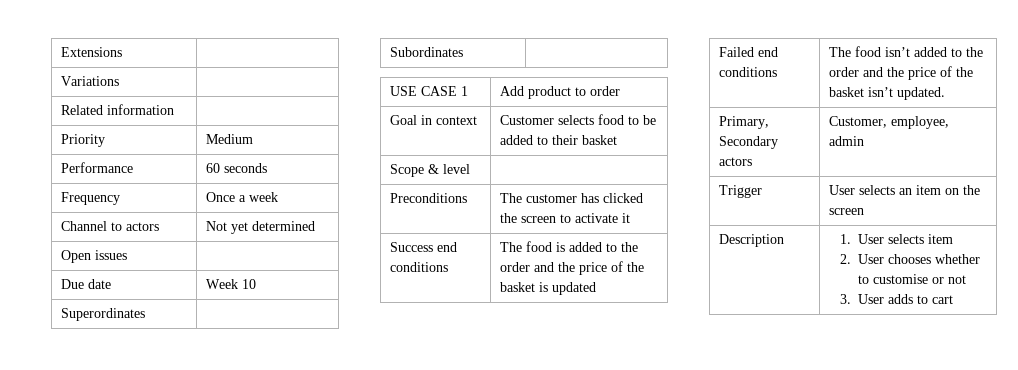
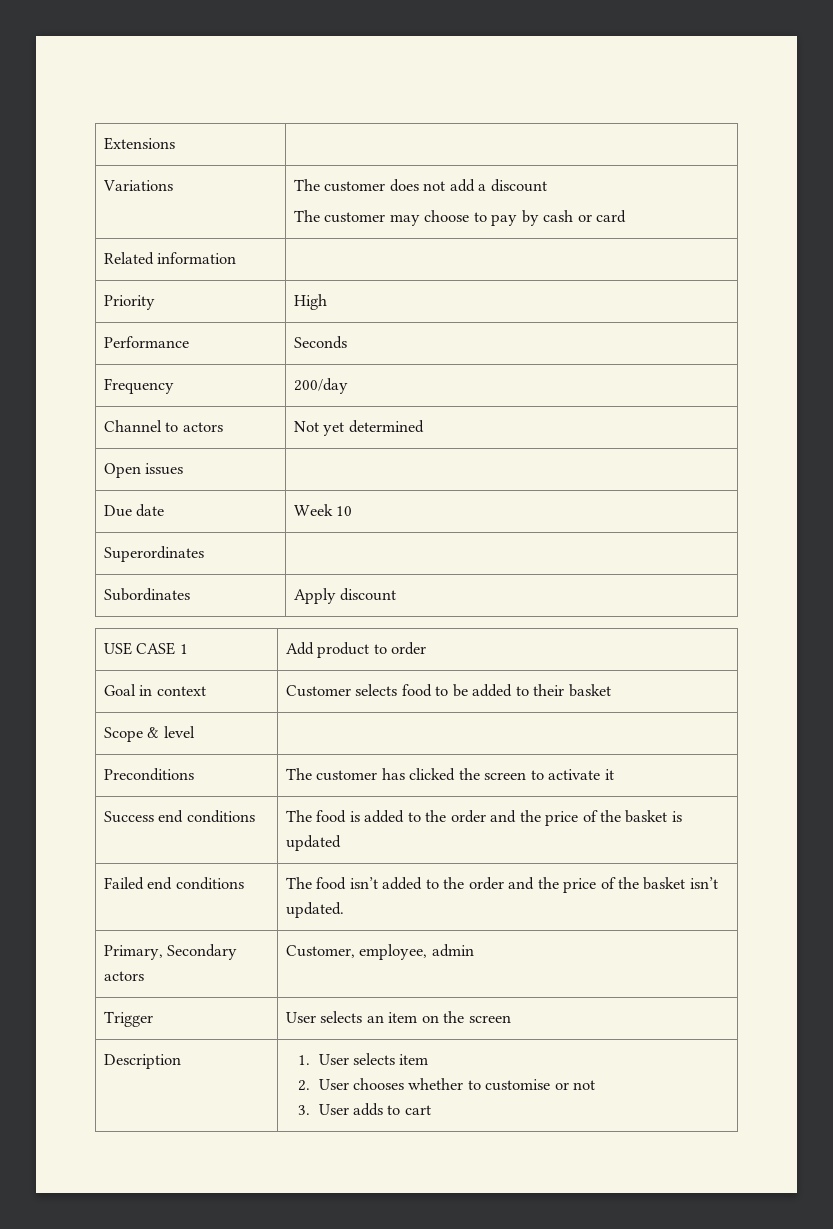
(119, 81) none -> [293,179,547,192] [293,210,627,226] The customer does not add a discount // The customer may choose to pay by cash or card
[205,134,253,144] Medium -> [293,294,327,310] High
[205,163,267,173] 60 seconds -> [293,336,347,349] Seconds
[205,192,278,202] Once a week -> [293,378,348,394] 200/day
(463, 52) none -> [293,588,397,604] Apply discount

